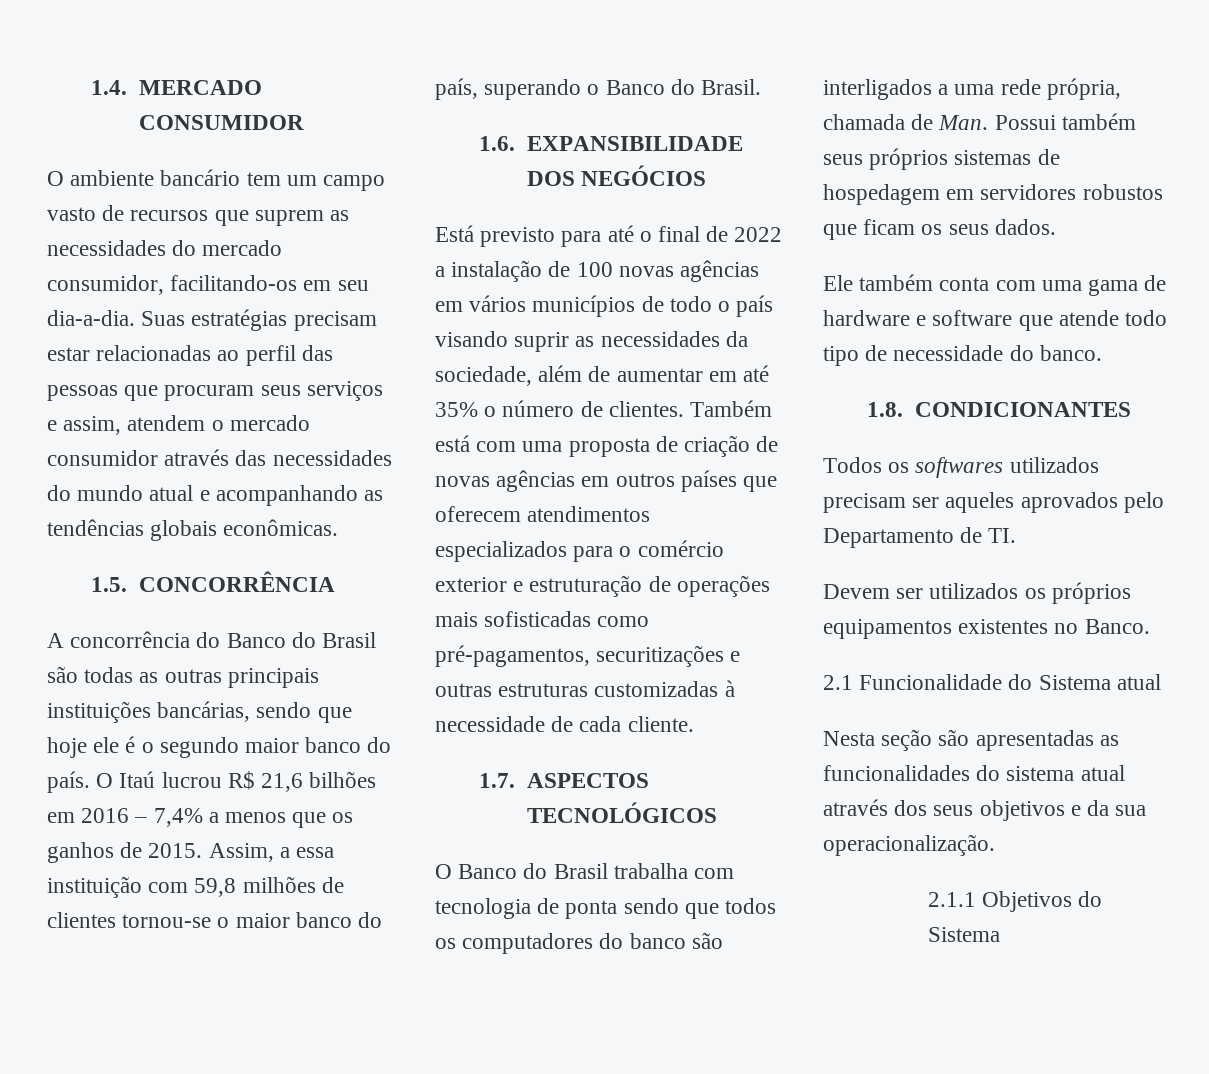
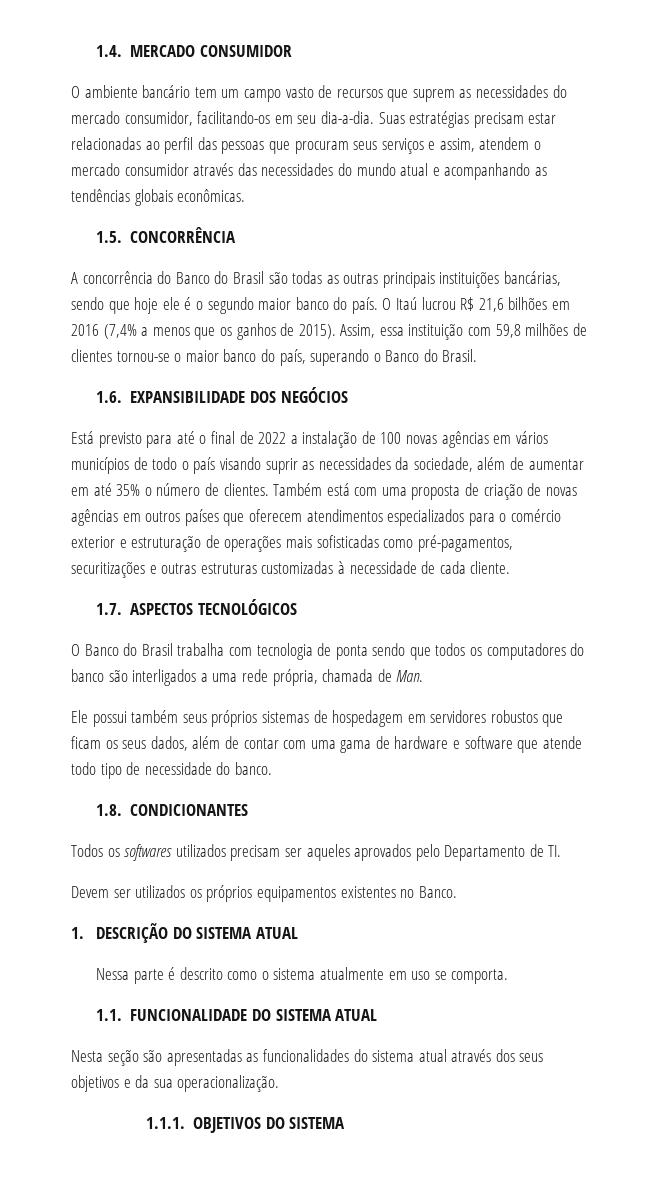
[134,808,203,827] – 7,4% -> [103,324,137,339] (7,4%
[148,843,290,862] 2015. Assim, a -> [298,324,376,339] 2015). Assim,
[994,115,1056,130] Possui -> [71,710,127,727] // Ele possui
[994,219,1056,235] [823,274,990,291] dados. // Ele também conta -> [150,736,279,751] dados, além de contar
[823,674,1161,690] 2.1 Funcionalidade do Sistema atual -> [71,923,298,943] [95,967,509,984] [95,1009,378,1021] 1. DESCRIÇÃO DO SISTEMA ATUAL // Nessa parte é descrito como o sistema atualmente em uso se comporta. // 1.1. FUNCIONALIDADE DO SISTEMA ATUAL
[928,891,1103,912] [928,927,1000,942] 2.1.1 Objetivos do Sistema -> [145,1117,346,1133] 1.1.1. OBJETIVOS DO SISTEMA

